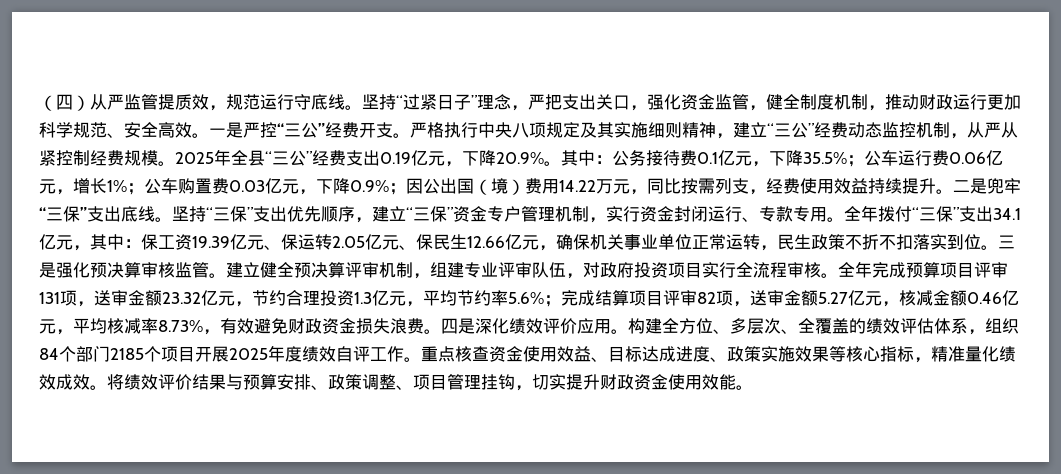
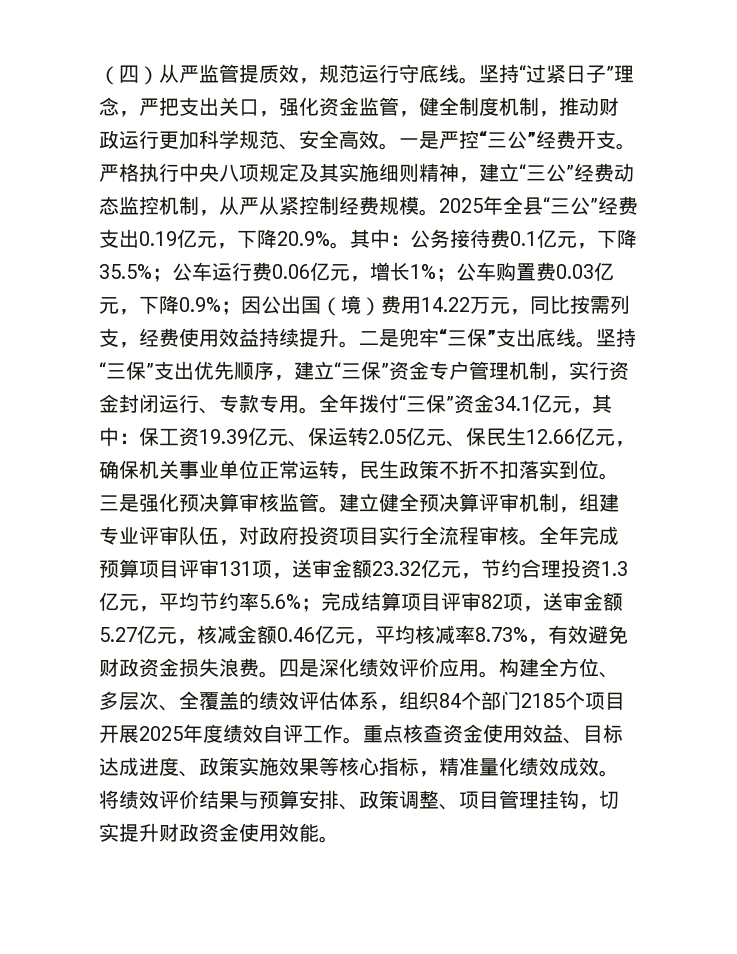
[959,206,993,222] 支出 -> [454,394,494,414] 资金

